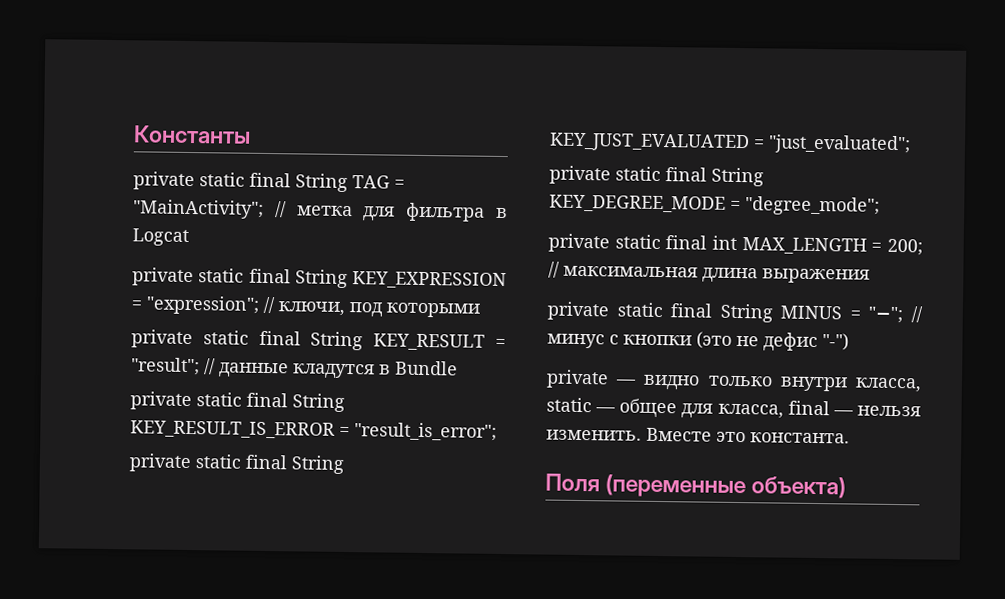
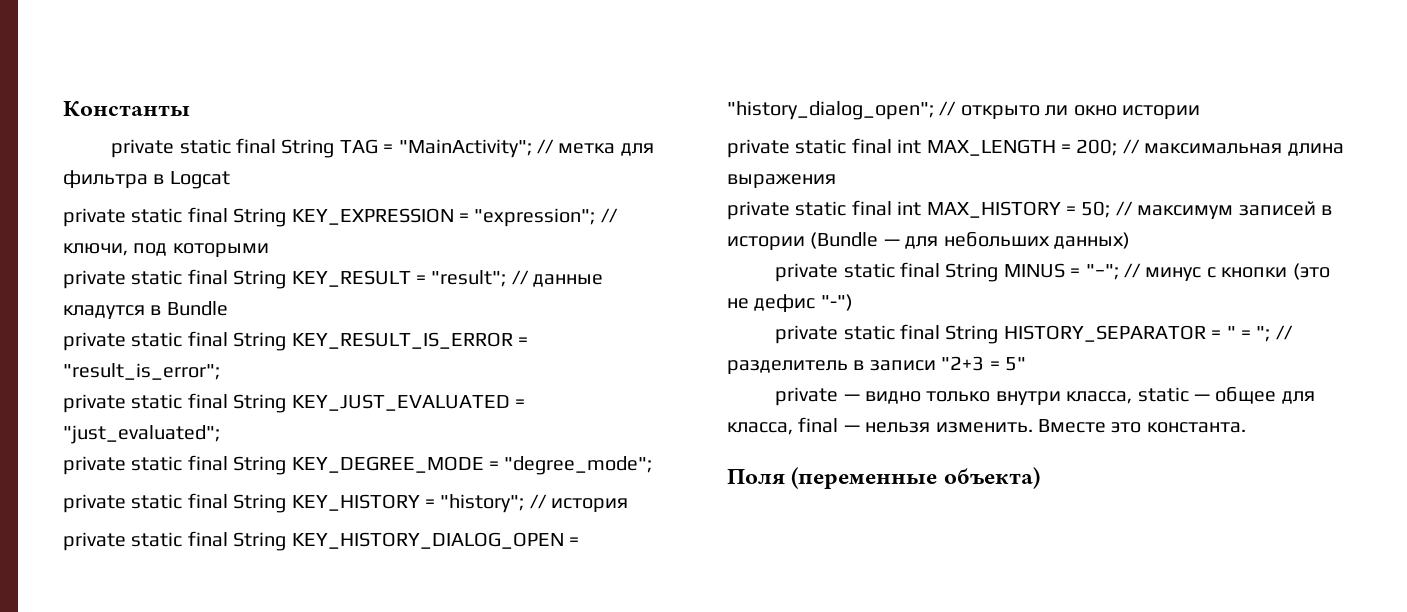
(880, 206) none -> [63,493,629,513] [63,531,579,551] [727,101,1200,120] // private static final String KEY_HISTORY = "history"; // история // private static final String KEY_HISTORY_DIALOG_OPEN = "history_dialog_open"; // открыто ли окно истории
(870, 276) none -> [727,200,1332,220] [727,231,1130,250] // private static final int MAX_HISTORY = 50; // максимум записей в истории (Bundle — для небольших данных)
(849, 342) none -> [775,324,1293,344] [727,356,1026,374] // private static final String HISTORY_SEPARATOR = " = "; // разделитель в записи "2+3 = 5"

